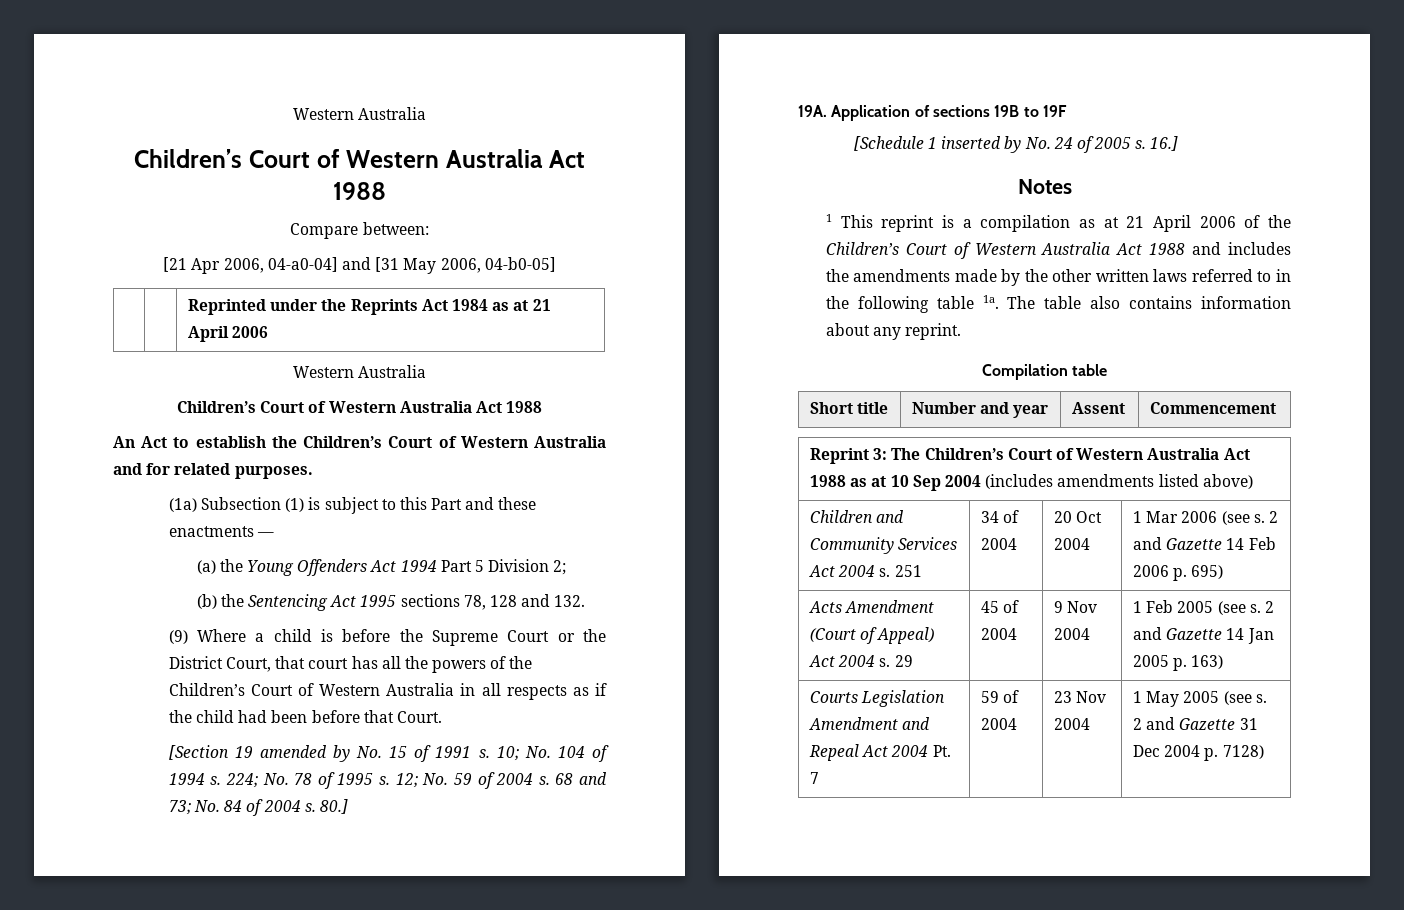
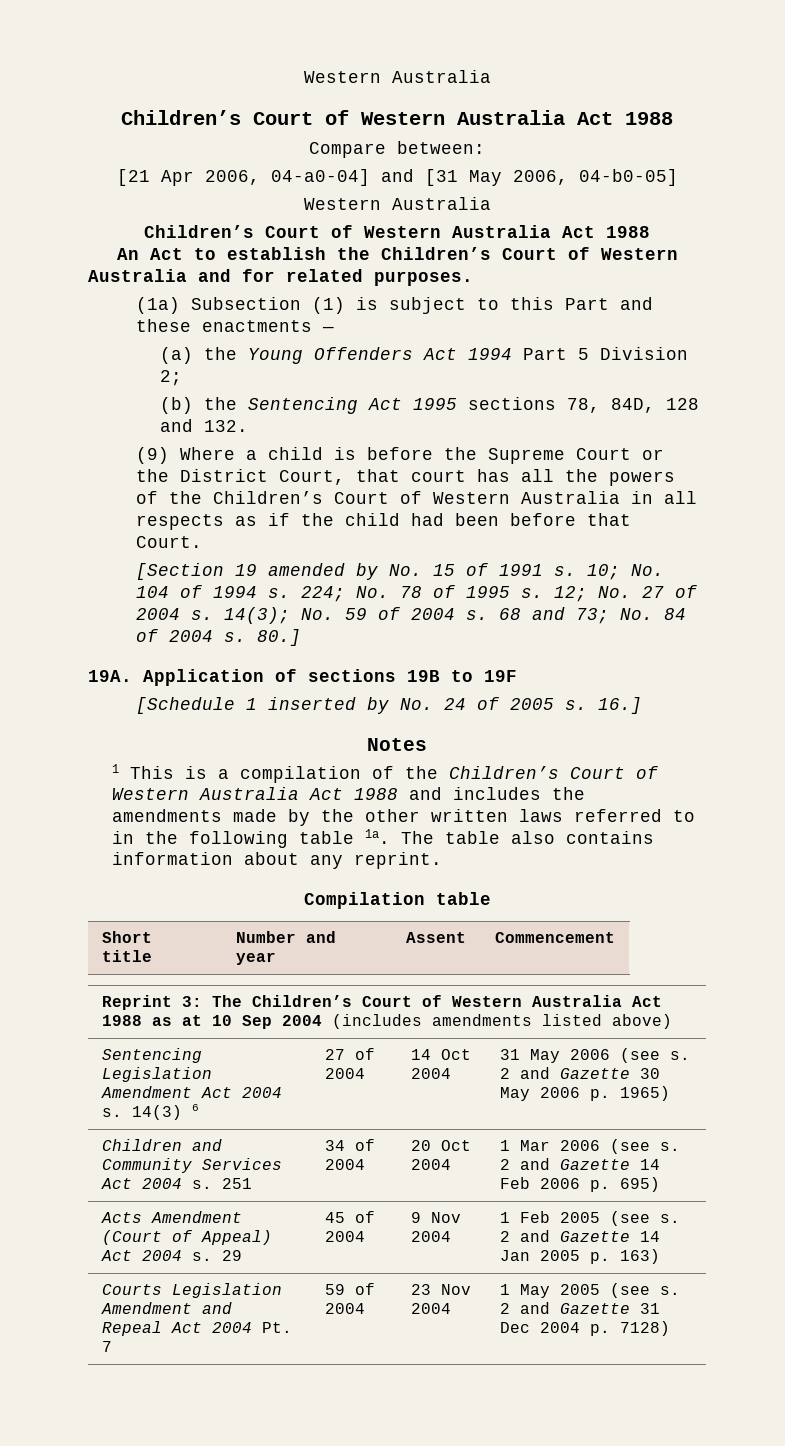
[188,299,551,315] [188,326,269,342] // | | Reprinted under the Reprints Act 1984 as at 21 April 2006 -> (678, 177) none
(486, 602) none -> [611,398,656,413] 84D,
(449, 779) none -> [642,585,698,598] [136,607,335,624] 27 of 2004 s. 14(3); No.
[881,215,935,232] reprint -> (175, 772) none
[1078,215,1236,232] as at 21 April 2006 -> (362, 774) none
(1253, 481) none -> [101,1048,202,1063] [101,1067,212,1082] [100,1086,282,1098] [101,1104,199,1120] [324,1048,375,1060] [324,1068,365,1079] [410,1049,471,1060] [410,1068,451,1079] [499,1048,690,1063] [499,1067,660,1079] [499,1086,670,1101] // Sentencing Legislation Amendment Act 2004 s. 14(3) 6 | 27 of 2004 | 14 Oct 2004 | 31 May 2006 (see s. 2 and Gazette 30 May 2006 p. 1965)

